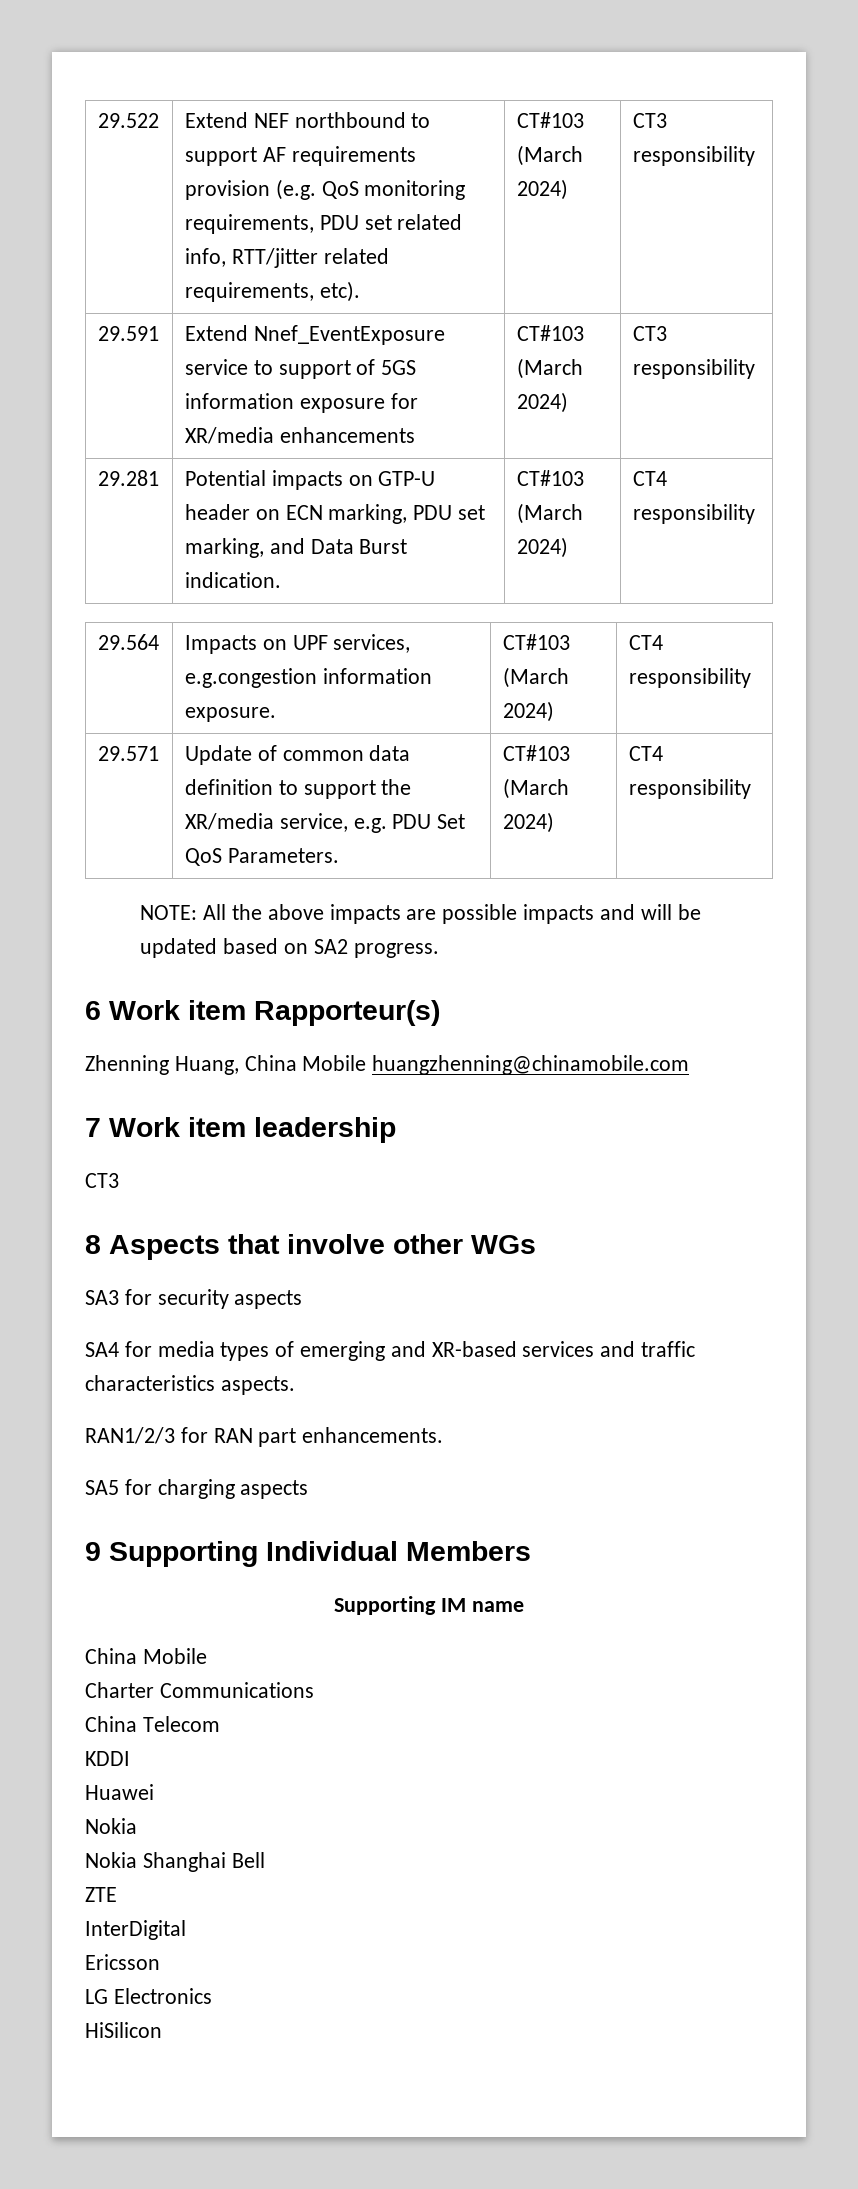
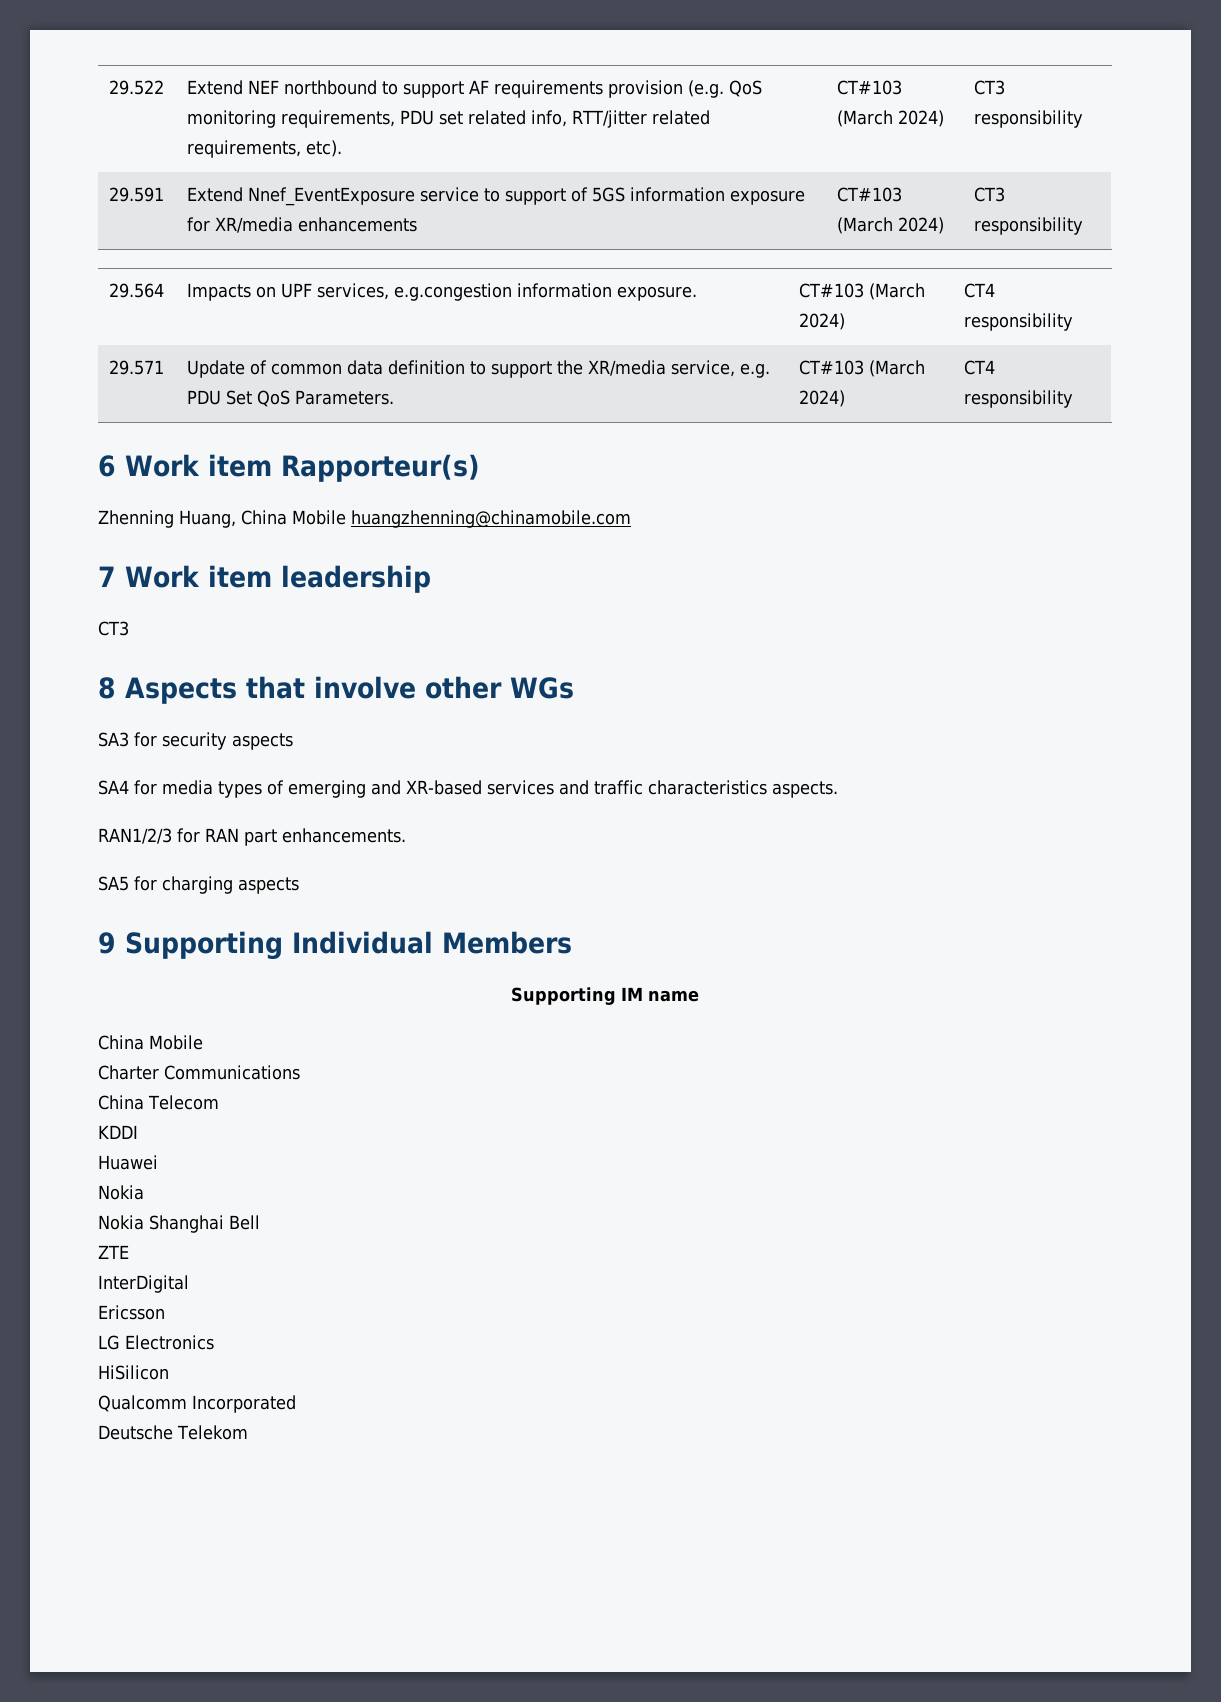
[97,470,159,486] [184,470,436,490] [184,504,485,524] [184,538,408,558] [184,572,281,588] [516,470,584,486] [516,503,583,524] [516,537,568,558] [632,471,667,486] [632,504,755,524] // 29.281 | Potential impacts on GTP-U header on ECN marking, PDU set marking, and Data Burst indication. | CT#103 (March 2024) | CT4 responsibility -> (1084, 226) none
[140,904,701,924] [140,938,439,958] // NOTE: All the above impacts are possible impacts and will be updated based on SA2 progress. -> (1074, 399) none
(162, 2030) none -> [98,1395,296,1413] [98,1425,248,1440] // Qualcomm Incorporated // Deutsche Telekom

